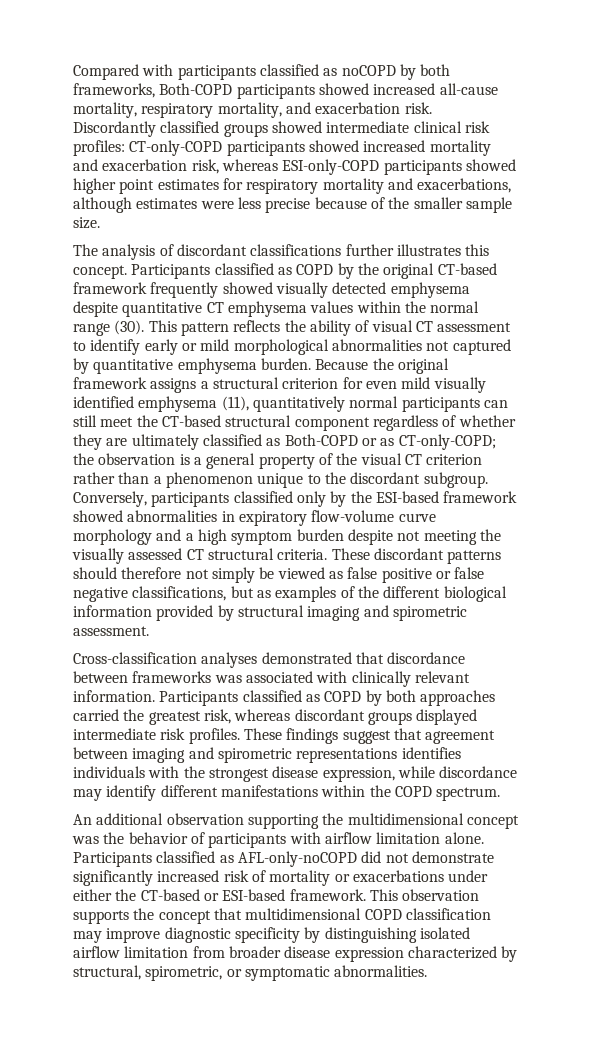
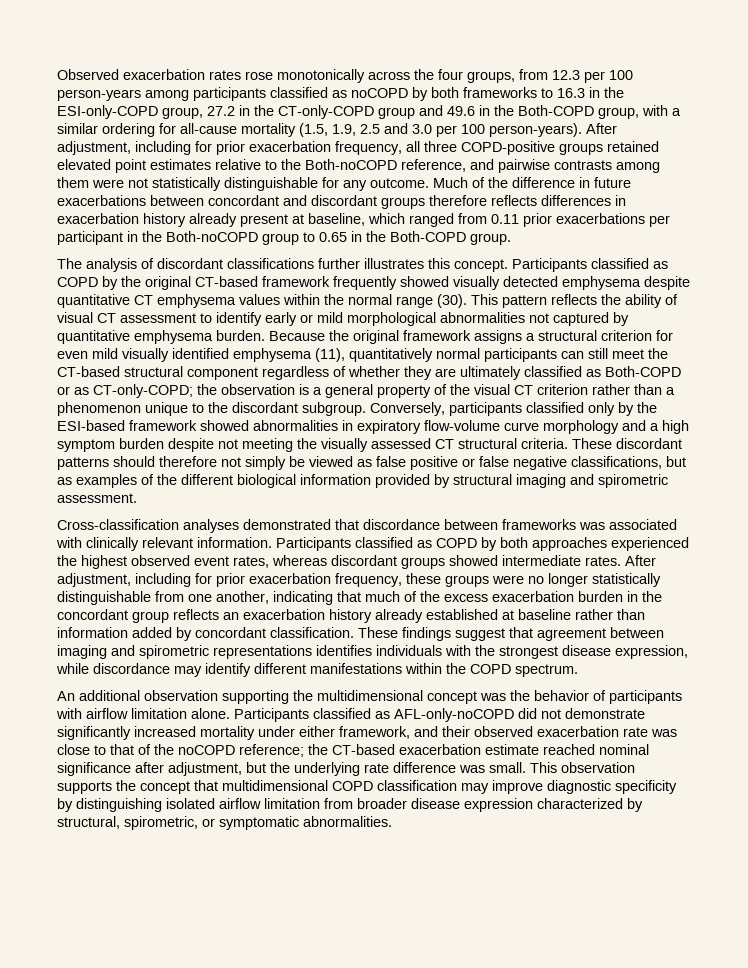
[73,64,174,80] Compared with -> [57,69,633,83] [57,89,189,101] Observed exacerbation rates rose monotonically across the four groups, from 12.3 per 100 person-years among
[73,83,498,99] [73,102,432,118] [73,121,490,137] [73,140,491,156] [73,159,516,175] [73,178,512,194] [73,197,512,213] [73,217,100,229] frameworks, Both-COPD participants showed increased all-cause mortality, respiratory mortality, and exacerbation risk. Discordantly classified groups showed intermediate clinical risk profiles: CT-only-COPD participants showed increased mortality and exacerbation risk, whereas ESI-only-COPD participants showed higher point estimates for respiratory mortality and exacerbations, although estimates were less precise because of the smaller sample size. -> [463,87,624,98] [57,105,681,119] [57,123,617,137] [57,141,659,155] [57,159,660,173] [57,177,631,191] [57,195,626,209] [57,213,670,227] [57,231,511,245] frameworks to 16.3 in the ESI-only-COPD group, 27.2 in the CT-only-COPD group and 49.6 in the Both-COPD group, with a similar ordering for all-cause mortality (1.5, 1.9, 2.5 and 3.0 per 100 person-years). After adjustment, including for prior exacerbation frequency, all three COPD-positive groups retained elevated point estimates relative to the Both-noCOPD reference, and pairwise contrasts among them were not statistically distinguishable for any outcome. Much of the difference in future exacerbations between concordant and discordant groups therefore reflects differences in exacerbation history already present at baseline, which ranged from 0.11 prior exacerbations per participant in the Both-noCOPD group to 0.65 in the Both-COPD group.
[73,709,478,725] [73,728,240,744] carried the greatest risk, whereas discordant groups displayed intermediate risk profiles. -> [611,537,689,551] [57,555,656,569] [57,573,661,587] [57,591,662,605] [57,609,645,623] [57,627,354,641] experienced the highest observed event rates, whereas discordant groups showed intermediate rates. After adjustment, including for prior exacerbation frequency, these groups were no longer statistically distinguishable from one another, indicating that much of the excess exacerbation burden in the concordant group reflects an exacerbation history already established at baseline rather than information added by concordant classification.
[223,870,489,886] [73,889,366,901] risk of mortality or exacerbations under either the CT-based or ESI-based framework. -> [200,726,677,740] [57,744,649,757] [57,762,526,776] mortality under either framework, and their observed exacerbation rate was close to that of the noCOPD reference; the CT-based exacerbation estimate reached nominal significance after adjustment, but the underlying rate difference was small.

